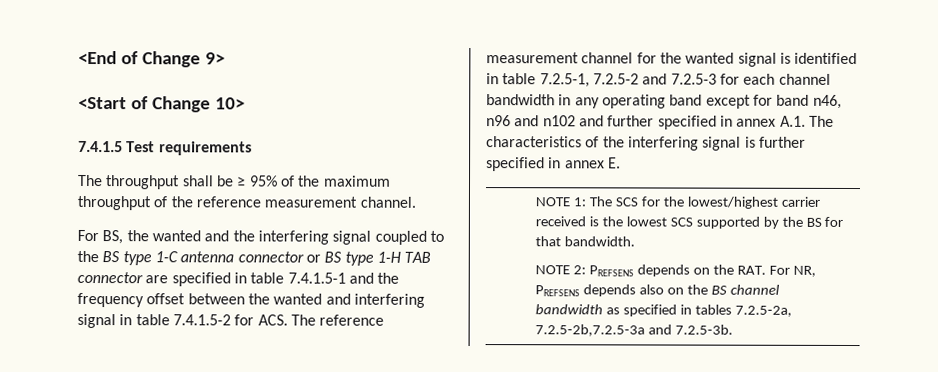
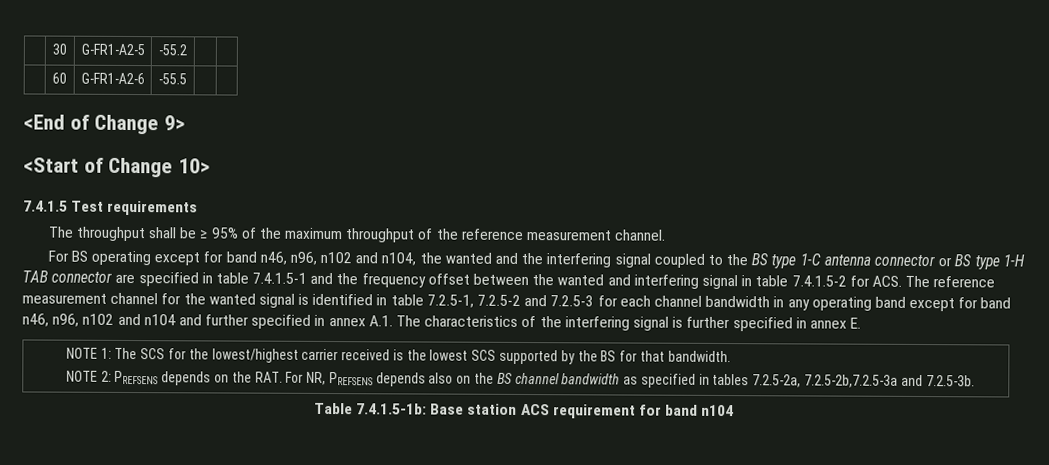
(78, 57) none -> [52,43,67,55] [80,43,145,56] [158,44,187,56] [52,72,67,84] [80,72,145,85] [158,73,187,85] | 30 | G-FR1-A2-5 | -55.2 | | // | 60 | G-FR1-A2-6 | -55.5 | | //
[102,230,124,245] BS, -> [70,250,417,266] BS operating except for band n46, n96, n102 and n104,
[486,115,576,127] n96 and n102 -> [52,313,176,327] n96, n102 and n104
(734, 329) none -> [313,402,735,419] // Table 7.4.1.5-1b: Base station ACS requirement for band n104

